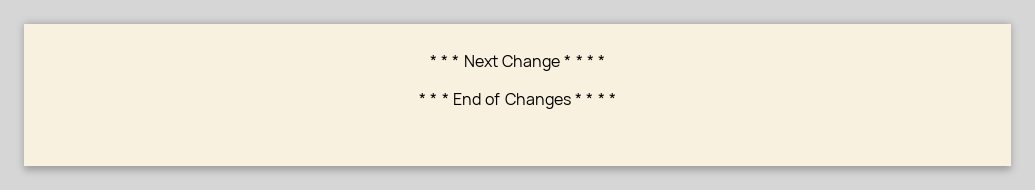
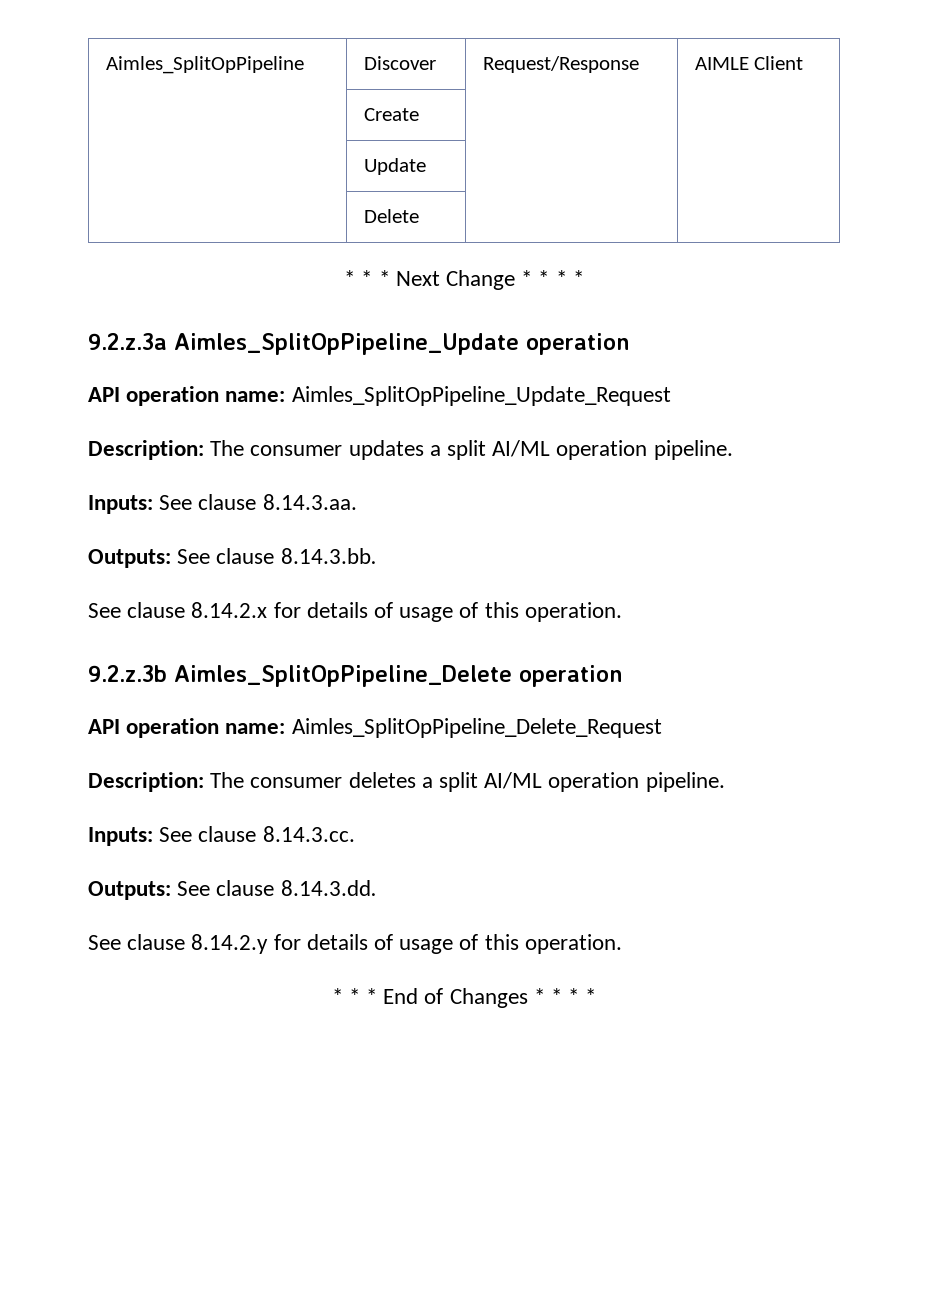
(429, 61) none -> [105,56,304,74] [363,56,436,70] [482,56,639,73] [694,56,804,70] [363,108,419,121] [363,158,426,175] [363,209,419,223] Aimles_SplitOpPipeline | Discover | Request/Response | AIMLE Client // | Create | | // | Update | | // | Delete | | //
(606, 61) none -> [88,333,629,355] [88,386,671,406] [88,440,733,460] [88,494,357,514] [88,548,377,568] [88,602,622,622] [88,665,622,687] [88,718,662,738] [88,772,725,792] [88,826,355,846] [88,880,377,900] [88,934,622,954] // 9.2.z.3a Aimles_SplitOpPipeline_Update operation // API operation name: Aimles_SplitOpPipeline_Update_Request // Description: The consumer updates a split AI/ML operation pipeline. // Inputs: See clause 8.14.3.aa. // Outputs: See clause 8.14.3.bb. // See clause 8.14.2.x for details of usage of this operation. // 9.2.z.3b Aimles_SplitOpPipeline_Delete operation // API operation name: Aimles_SplitOpPipeline_Delete_Request // Description: The consumer deletes a split AI/ML operation pipeline. // Inputs: See clause 8.14.3.cc. // Outputs: See clause 8.14.3.dd. // See clause 8.14.2.y for details of usage of this operation.

